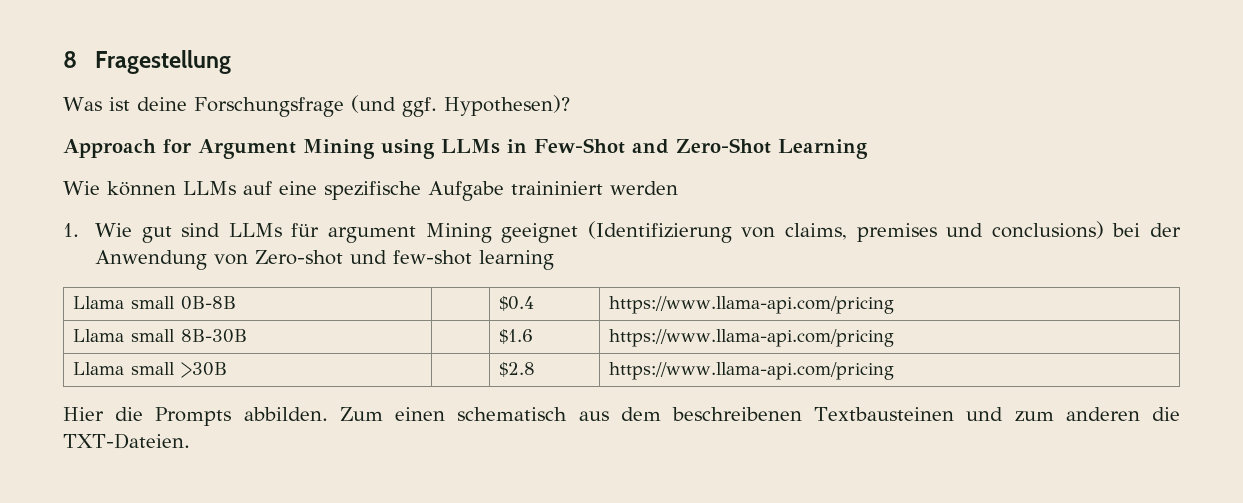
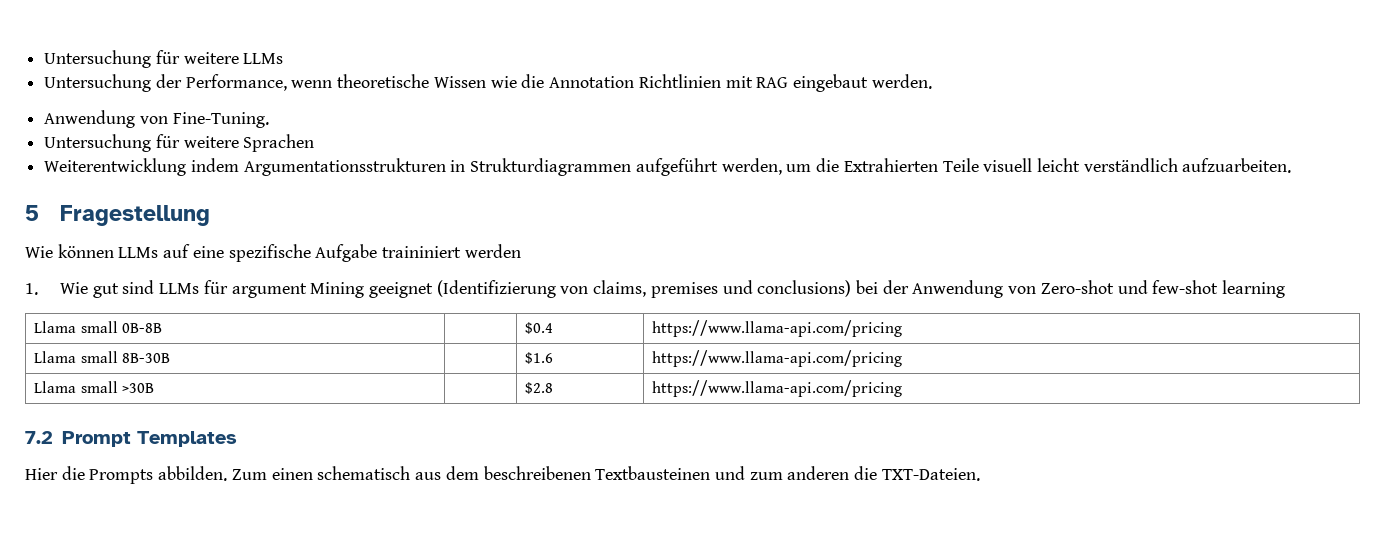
[63,50,232,74] [63,95,570,117] [63,138,868,159] 8 Fragestellung // Was ist deine Forschungsfrage (und ggf. Hypothesen)? // Approach for Argument Mining using LLMs in Few-Shot and Zero-Shot Learning -> [44,50,284,68] [44,74,932,92] [44,110,269,128] [44,134,315,152] [44,158,1292,176] [25,205,210,226] Untersuchung für weitere LLMs // Untersuchung der Performance, wenn theoretische Wissen wie die Annotation Richtlinien mit RAG eingebaut werden. // Anwendung von Fine-Tuning. // Untersuchung für weitere Sprachen // Weiterentwicklung indem Argumentationsstrukturen in Strukturdiagrammen aufgeführt werden, um die Extrahierten Teile visuell leicht verständlich aufzuarbeiten. // 5 Fragestellung
(895, 371) none -> [25,431,237,447] // 7.2 Prompt Templates

